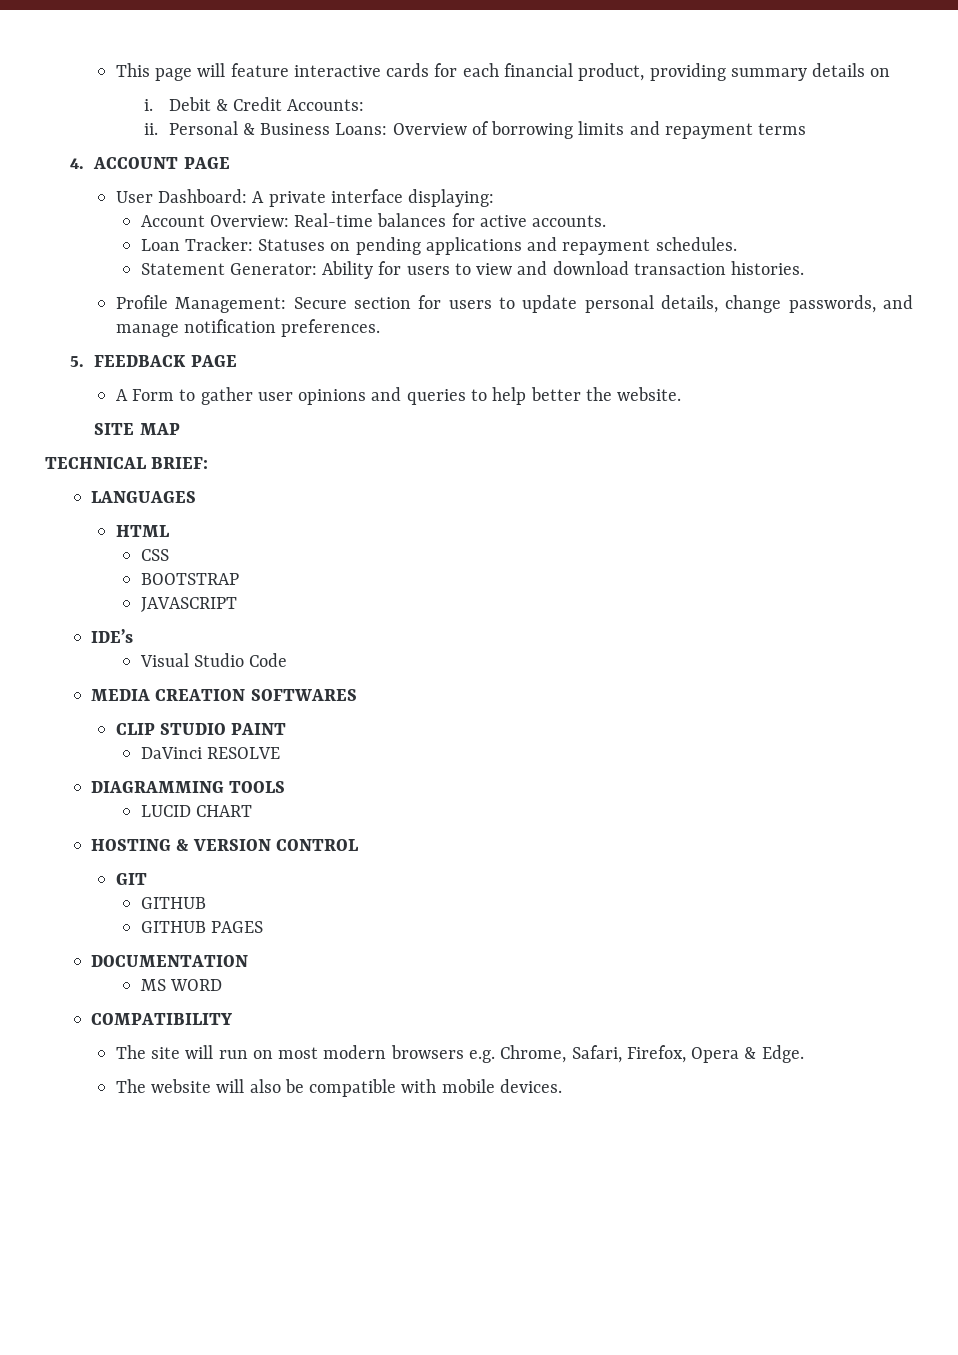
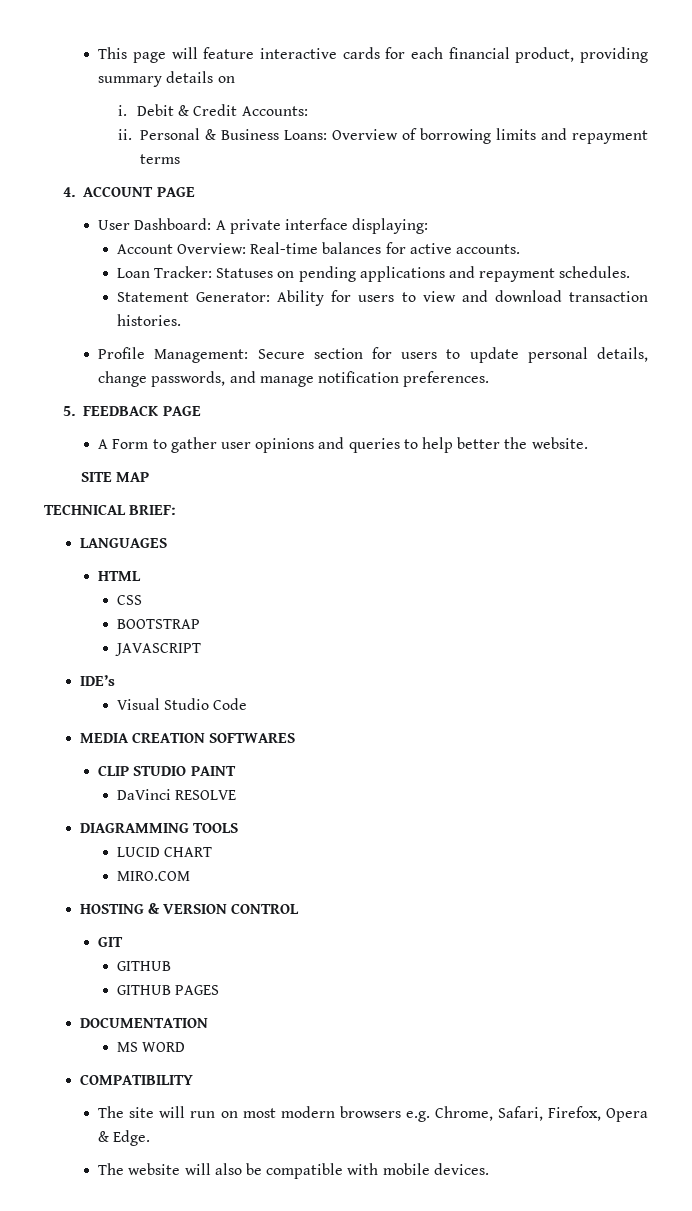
(252, 811) none -> [116,871,190,881] // MIRO.COM

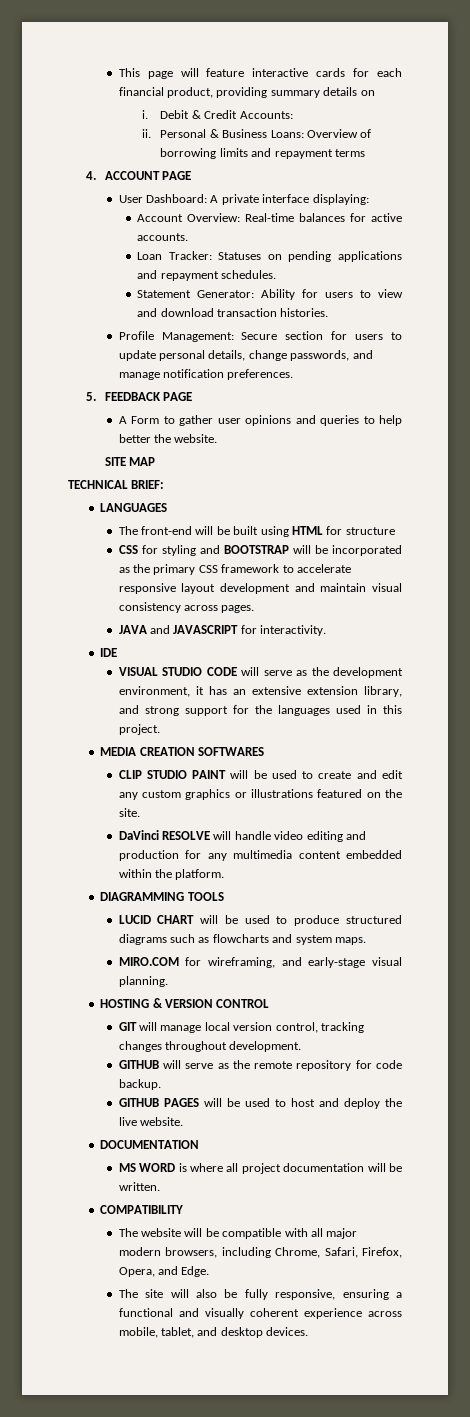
(167, 543) none -> [118,526,289,537] The front-end will be built using
[116,595,142,605] [116,619,200,629] [114,643,201,656] [79,675,115,686] [116,698,248,710] // CSS // BOOTSTRAP // JAVASCRIPT // IDE’s // Visual Studio Code -> [326,526,395,535] [118,545,402,556] [118,564,351,575] [118,583,403,594] [118,602,255,613] [118,625,327,636] [100,648,118,657] [118,667,404,678] [118,686,402,697] [118,705,402,716] [118,724,160,735] for structure // CSS for styling and BOOTSTRAP will be incorporated as the primary CSS framework to accelerate responsive layout development and maintain visual consistency across pages. // JAVA and JAVASCRIPT for interactivity. // IDE // VISUAL STUDIO CODE will serve as the development environment, it has an extensive extension library, and strong support for the languages used in this project.
[116,789,237,800] [79,823,238,833] [116,847,213,857] [116,871,190,881] // DaVinci RESOLVE // DIAGRAMMING TOOLS // LUCID CHART // MIRO.COM -> [230,770,403,779] [118,789,402,800] [118,808,140,817] [118,830,366,842] [118,850,402,861] [118,869,225,880] [100,892,224,901] [118,915,402,926] [118,934,366,945] [118,957,403,968] [118,976,168,987] will be used to create and edit any custom graphics or illustrations featured on the site. // DaVinci RESOLVE will handle video editing and production for any multimedia content embedded within the platform. // DIAGRAMMING TOOLS // LUCID CHART will be used to produce structured diagrams such as flowcharts and system maps. // MIRO.COM for wireframing, and early-stage visual planning.
[116,961,171,971] [116,985,220,995] [79,1017,208,1028] [116,1042,186,1052] [79,1074,193,1085] [98,1106,430,1122] // GITHUB // GITHUB PAGES // DOCUMENTATION // MS WORD // COMPATIBILITY // The site will run on most modern browsers e.g. -> [139,1022,364,1033] [118,1041,302,1052] [118,1060,402,1071] [118,1079,161,1090] [118,1098,402,1109] [118,1117,184,1126] [100,1140,200,1149] [118,1163,402,1174] [118,1182,160,1191] [100,1205,184,1214] [118,1228,358,1239] [118,1247,271,1258] will manage local version control, tracking changes throughout development. // GITHUB will serve as the remote repository for code backup. // GITHUB PAGES will be used to host and deploy the live website. // DOCUMENTATION // MS WORD is where all project documentation will be written. // COMPATIBILITY // The website will be compatible with all major modern browsers, including
[606,1108,648,1122] [98,1131,110,1142] Opera & -> [118,1266,179,1277] Opera, and
[128,1163,181,1175] website -> [145,1289,164,1298] site
[266,1163,430,1179] compatible with mobile -> [244,1289,402,1300] [118,1308,402,1319] [118,1327,263,1338] fully responsive, ensuring a functional and visually coherent experience across mobile, tablet, and desktop

